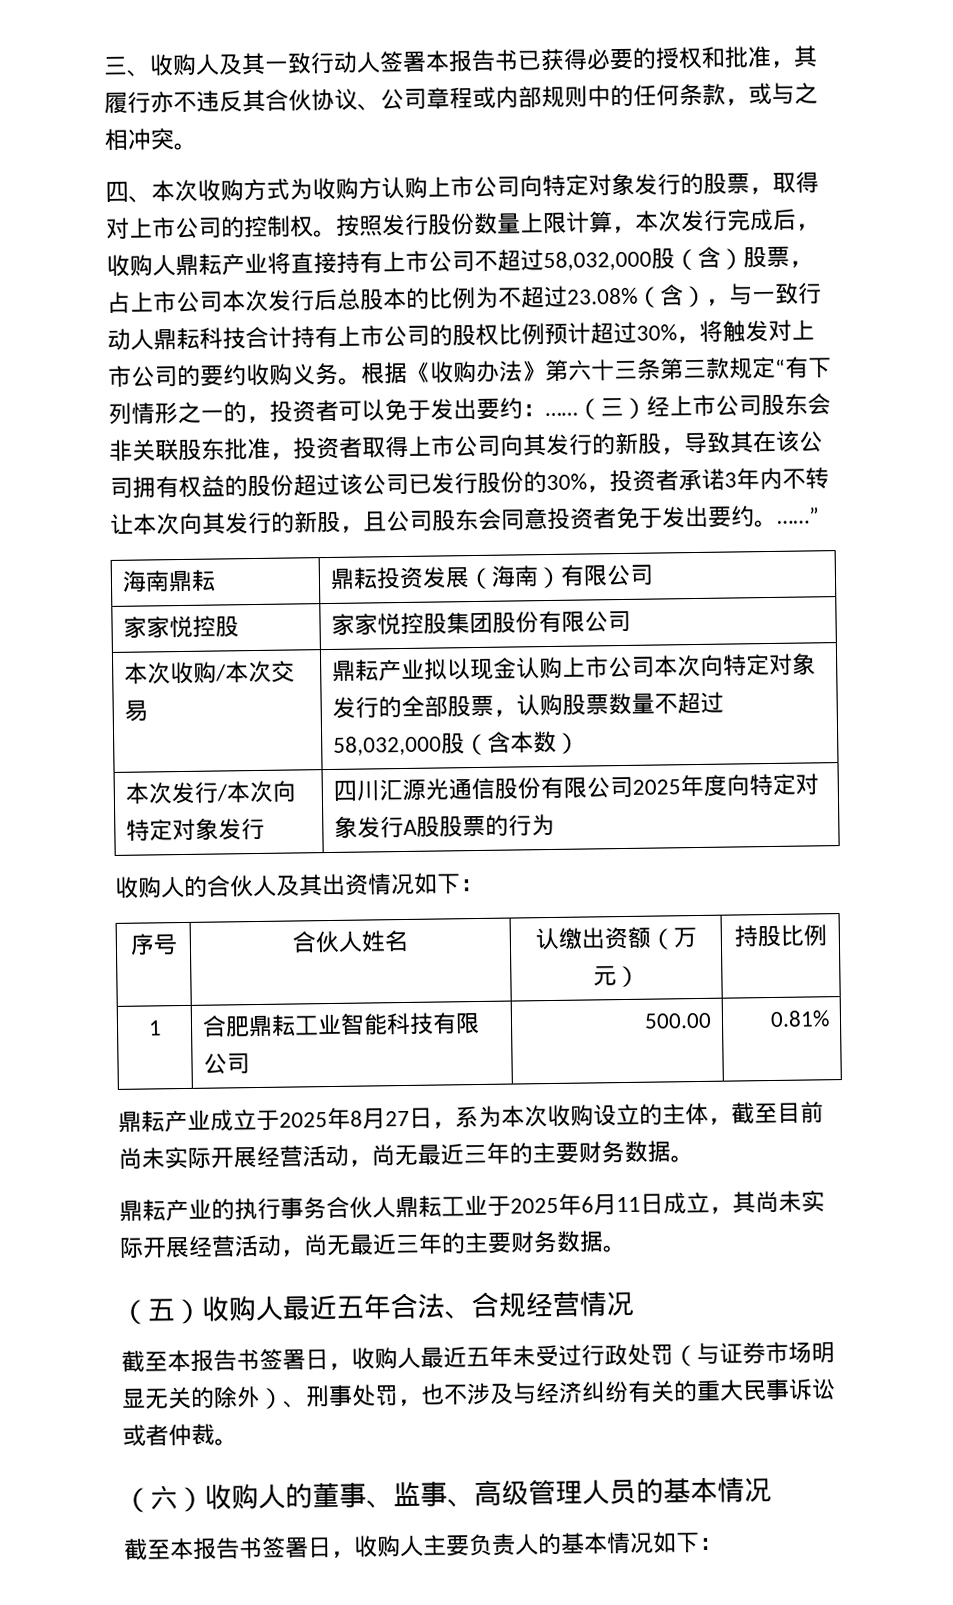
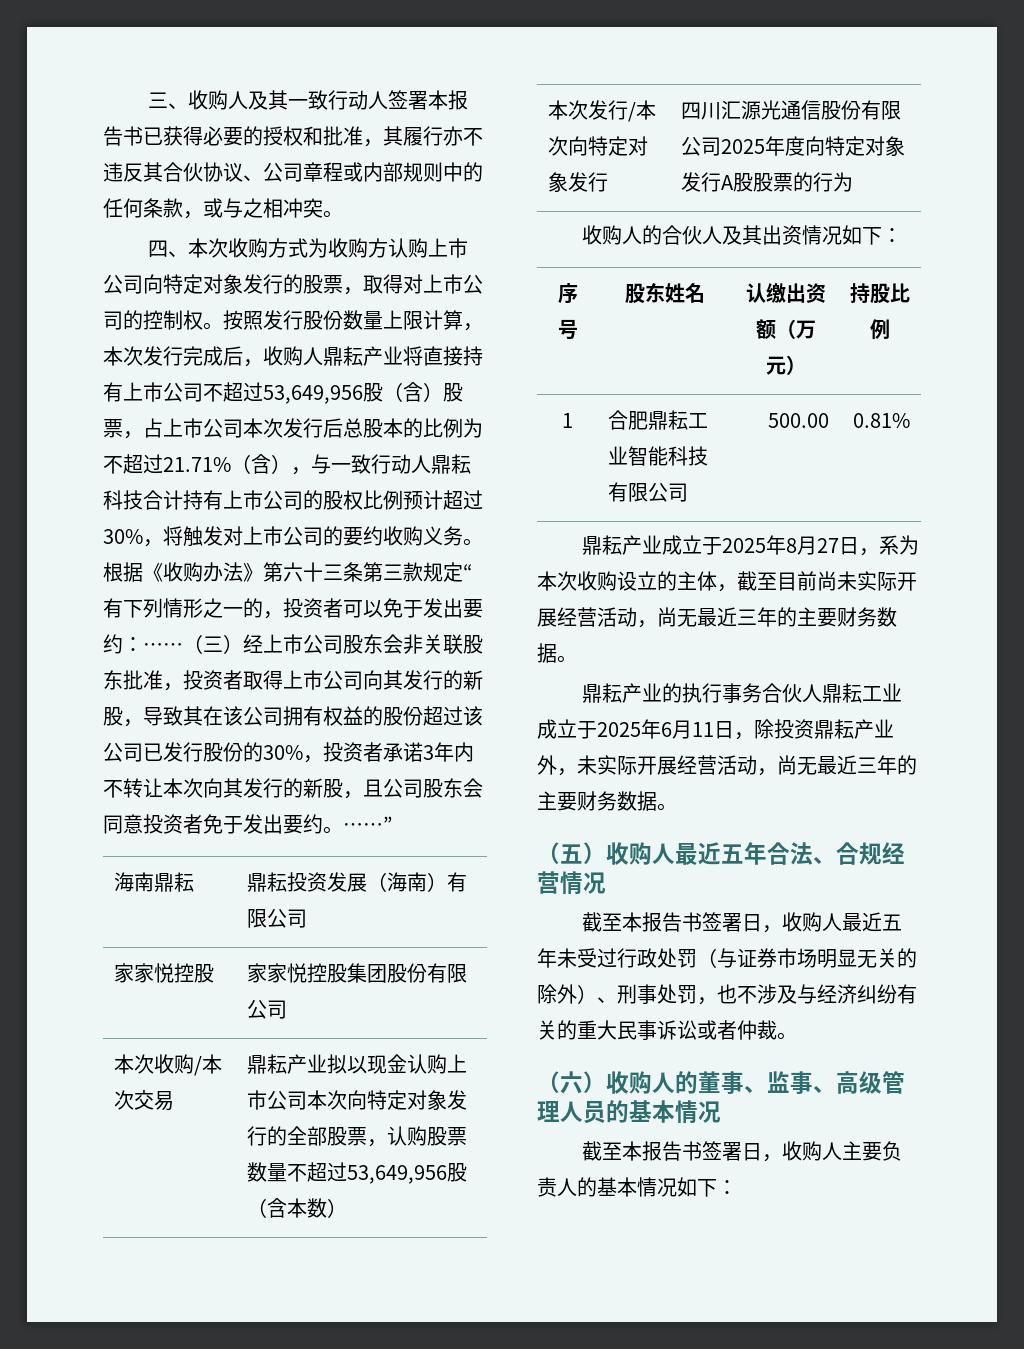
[543,250,652,272] 58,032,000 -> [263,385,363,404] 53,649,956
[567,287,638,305] 23.08% -> [163,457,231,472] 21.71%
[333,735,443,756] 58,032,000 -> [346,1165,447,1184] 53,649,956
[292,930,363,954] 合伙人 -> [624,282,665,304] 股东
(488, 1205) none -> [537,719,577,739] 成立
[663,1190,779,1215] 成立，其尚 -> [734,719,894,740] [537,755,577,776] ，除投资鼎耘产业外，

